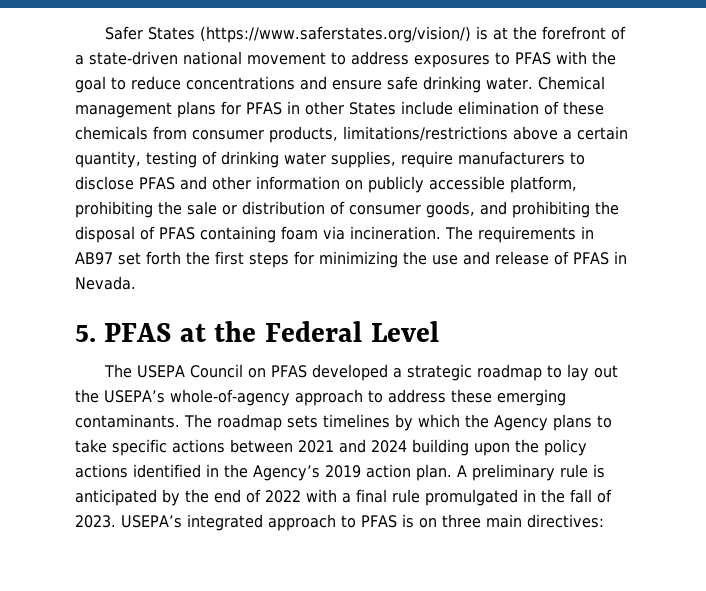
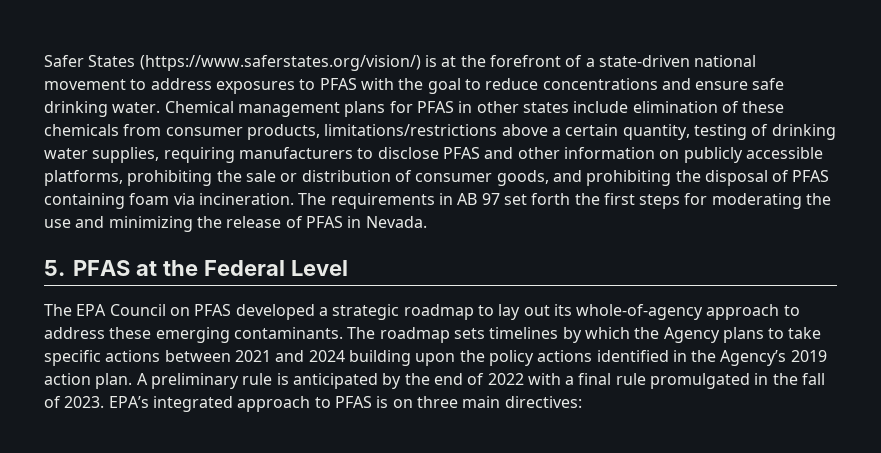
[348,102,396,115] States -> [522,102,569,113] states
[401,151,453,168] require -> [163,147,235,163] requiring
[509,176,577,193] platform, -> [44,170,123,186] platforms,
[75,252,113,265] AB97 -> [457,193,500,205] AB 97
[319,251,398,268] minimizing -> [711,193,802,209] moderating
(490, 258) none -> [108,216,222,232] minimizing the
[136,365,185,378] USEPA -> [76,304,107,316] EPA
[75,389,165,403] the USEPA’s -> [553,304,572,316] its
[121,515,182,528] USEPA’s -> [108,396,149,408] EPA’s

